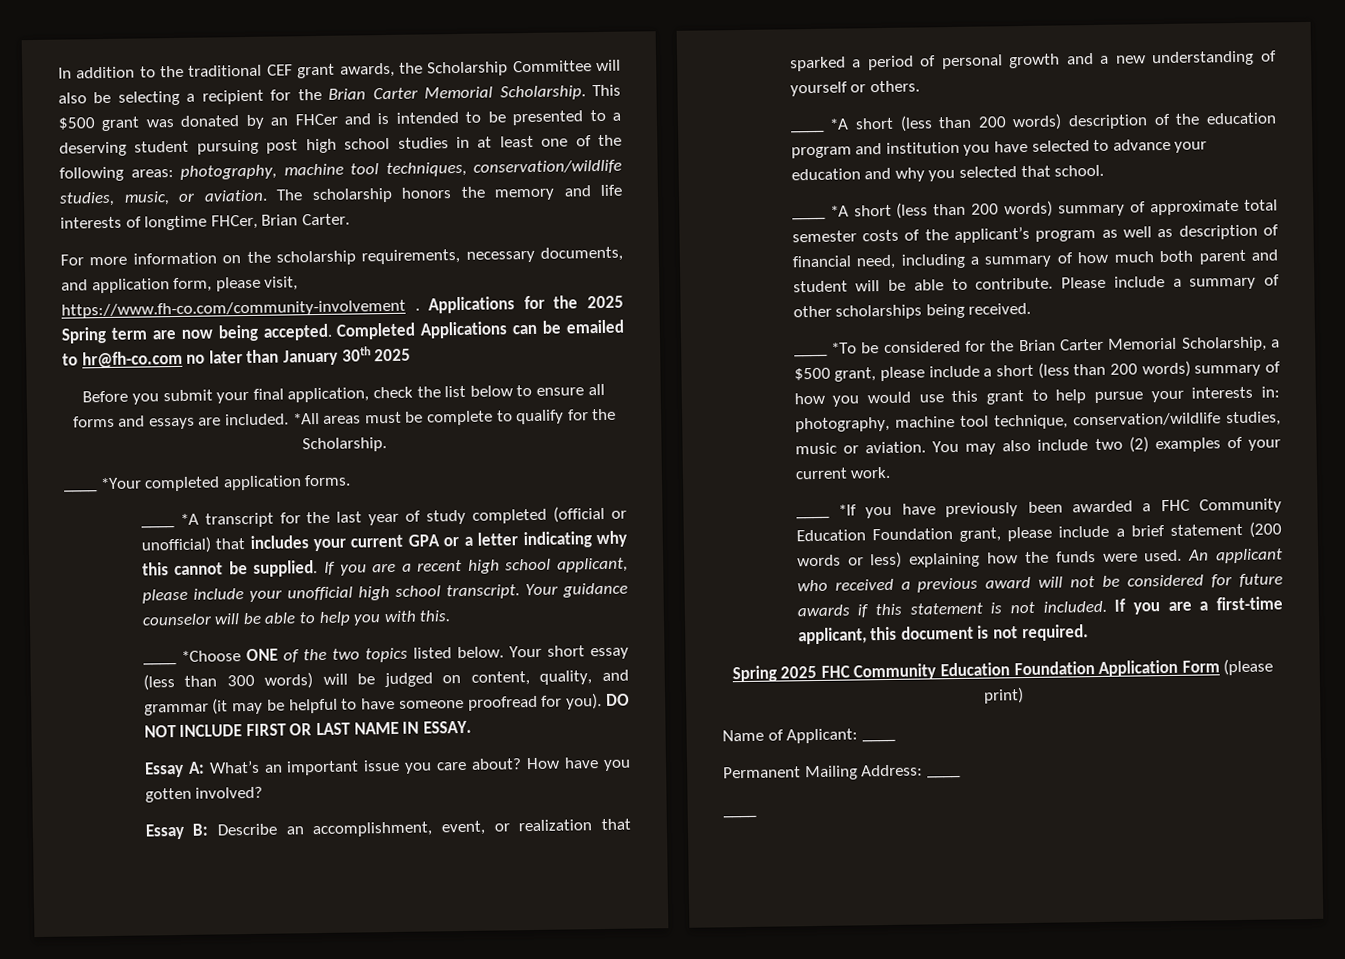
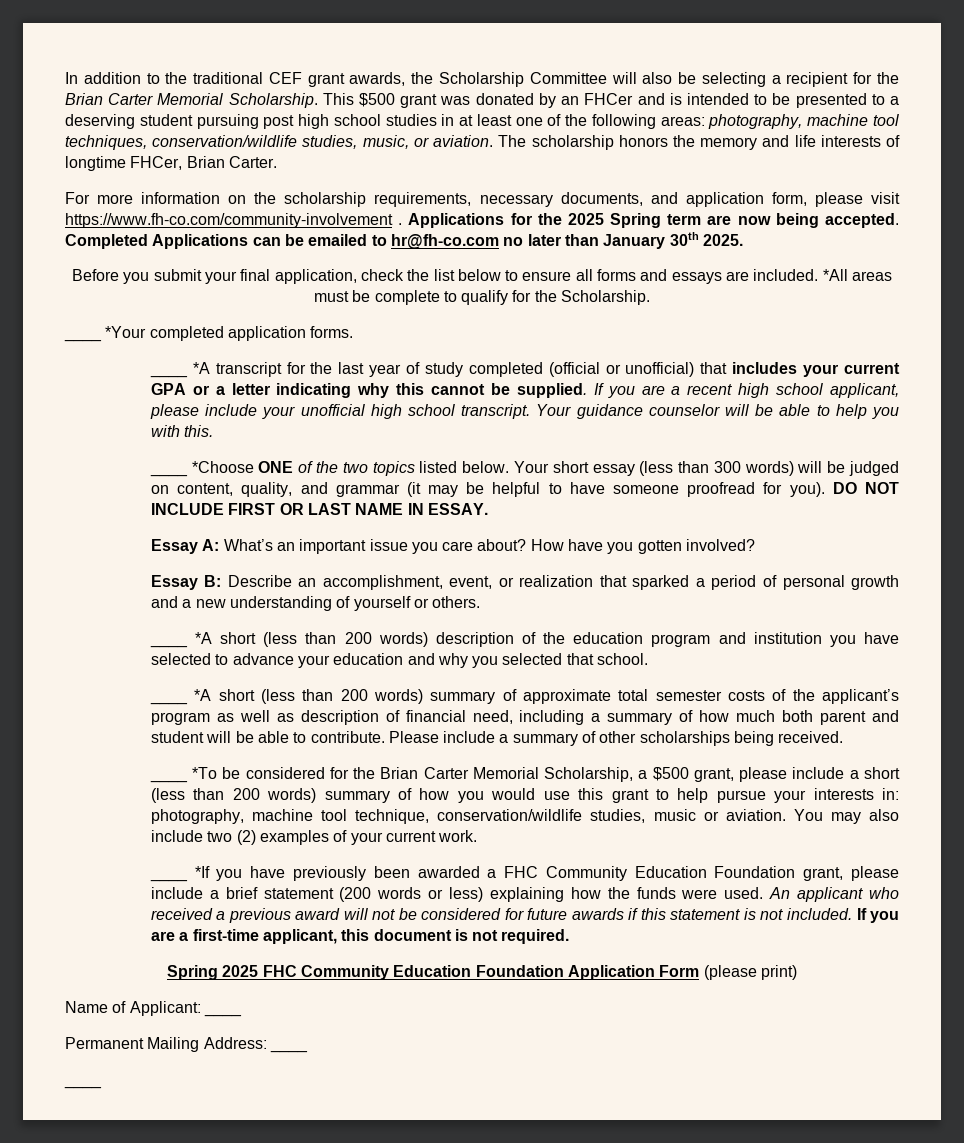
[264,276,299,291] visit, -> [871,192,901,204] visit
[374,348,412,362] 2025 -> [702,234,743,246] 2025.

